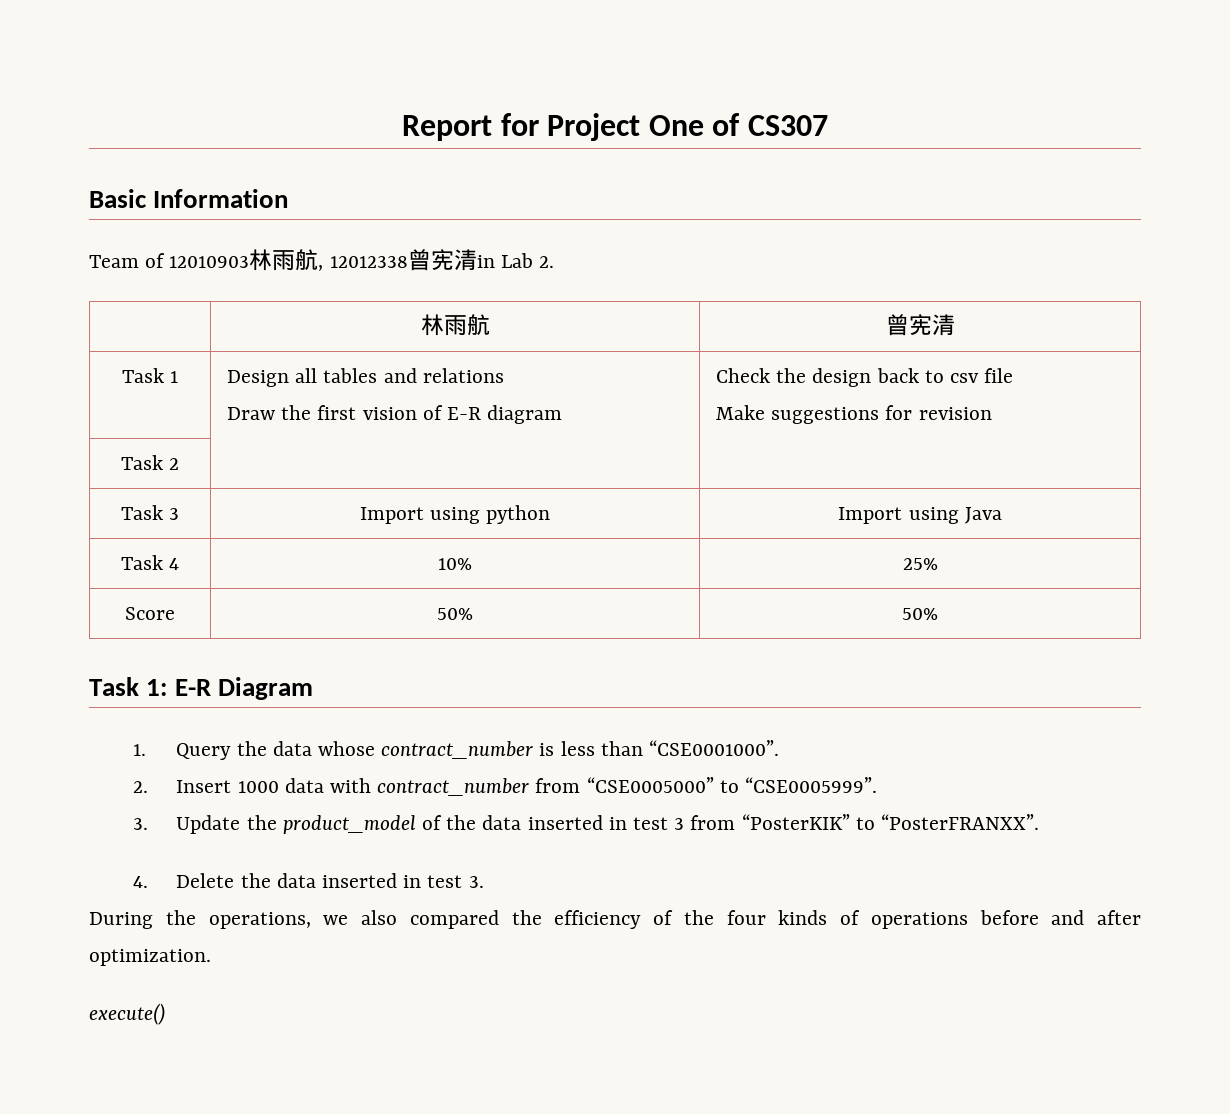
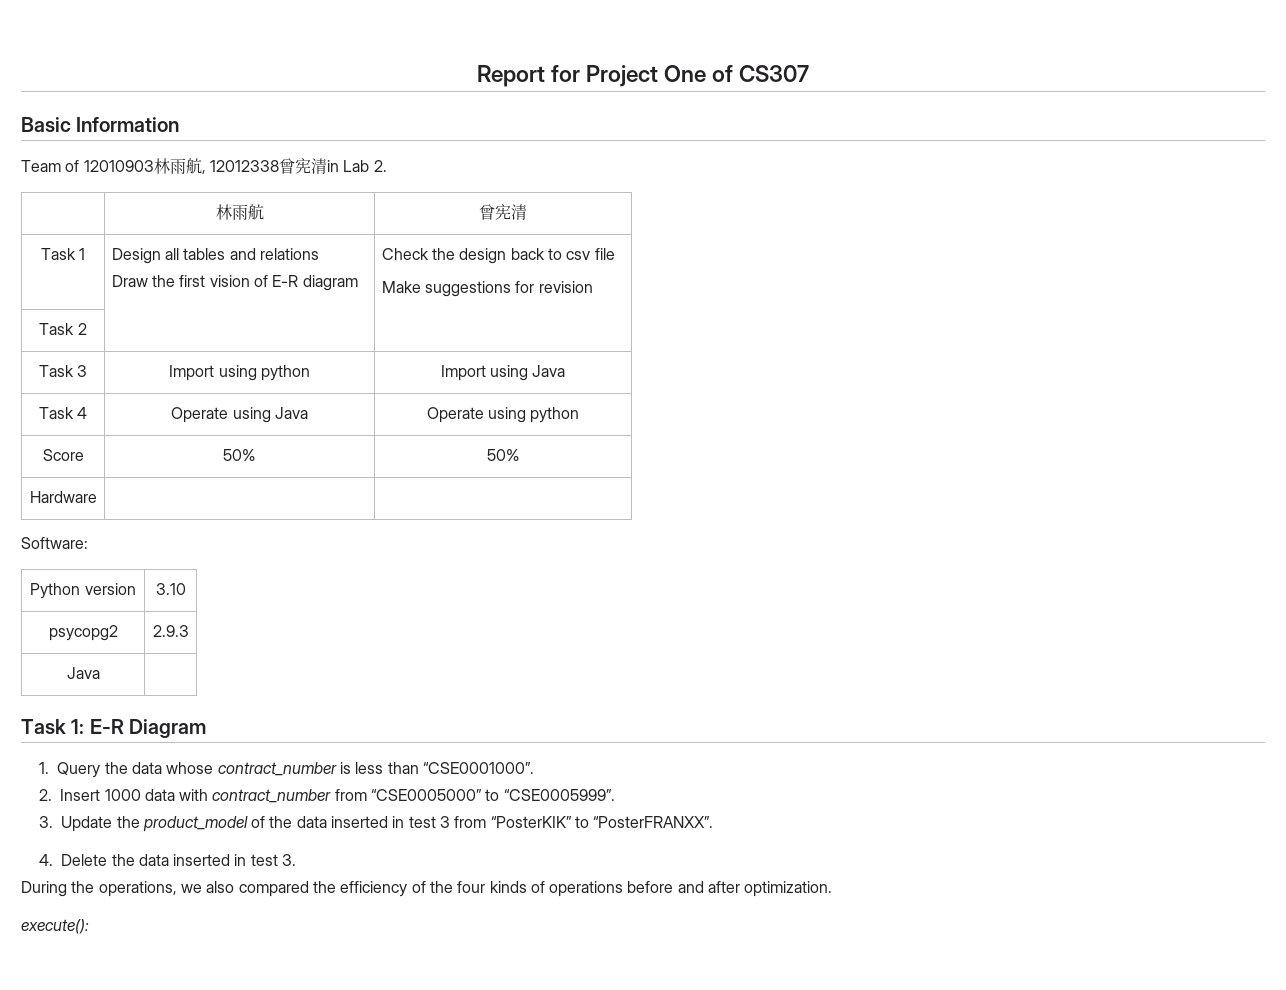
[437,558,472,570] [902,558,938,570] [125,607,175,620] [436,608,473,620] [902,608,938,620] 10% | 25% // Score | 50% | 50% -> [171,407,308,423] [426,407,580,423] [42,449,84,461] [223,449,256,461] [486,449,520,461] [29,491,97,503] [21,537,88,549] [30,583,136,599] [155,583,186,595] [48,625,118,641] [152,625,189,637] [66,667,100,679] Operate using Java | Operate using python // Score | 50% | 50% // Hardware | | // Software: // Python version | 3.10 // psycopg2 | 2.9.3 // Java |
[89,1003,165,1025] execute() -> [21,919,89,934] execute():

